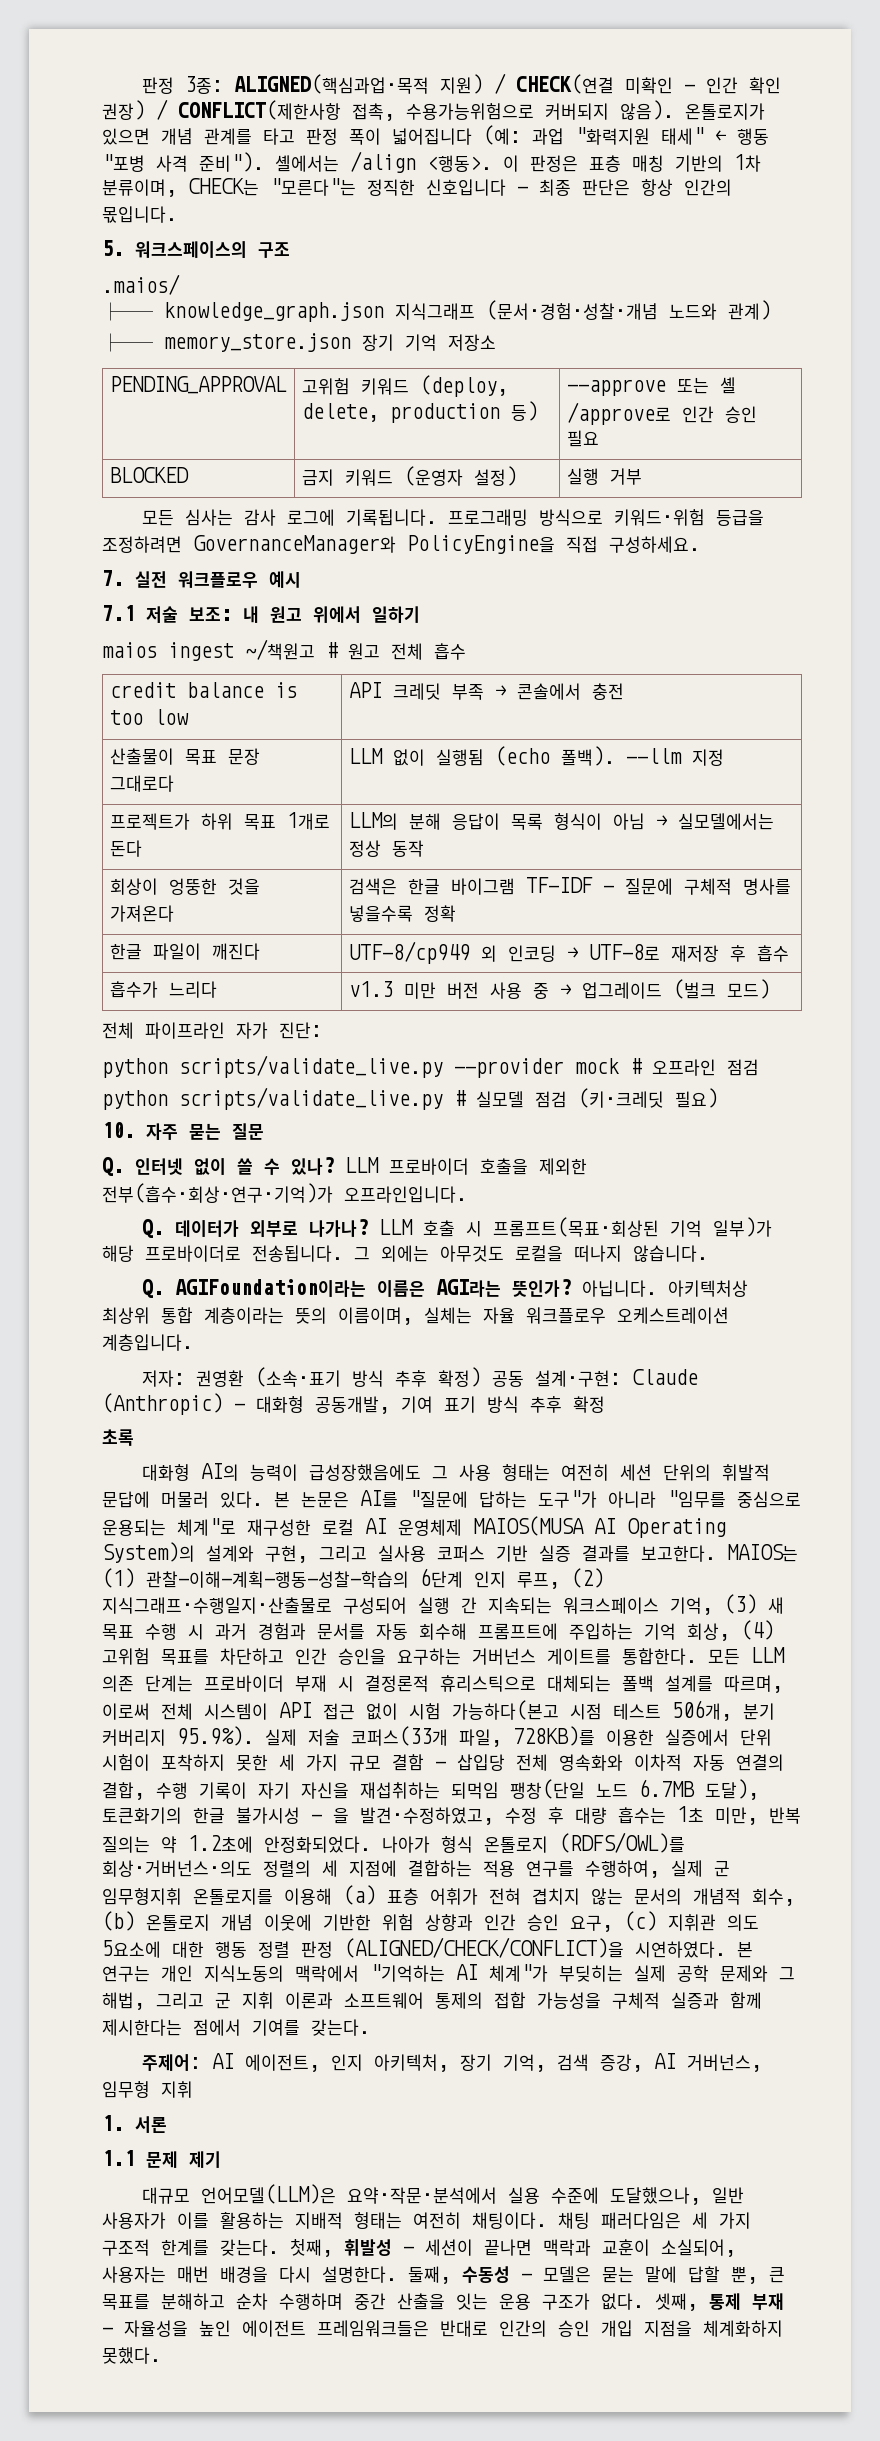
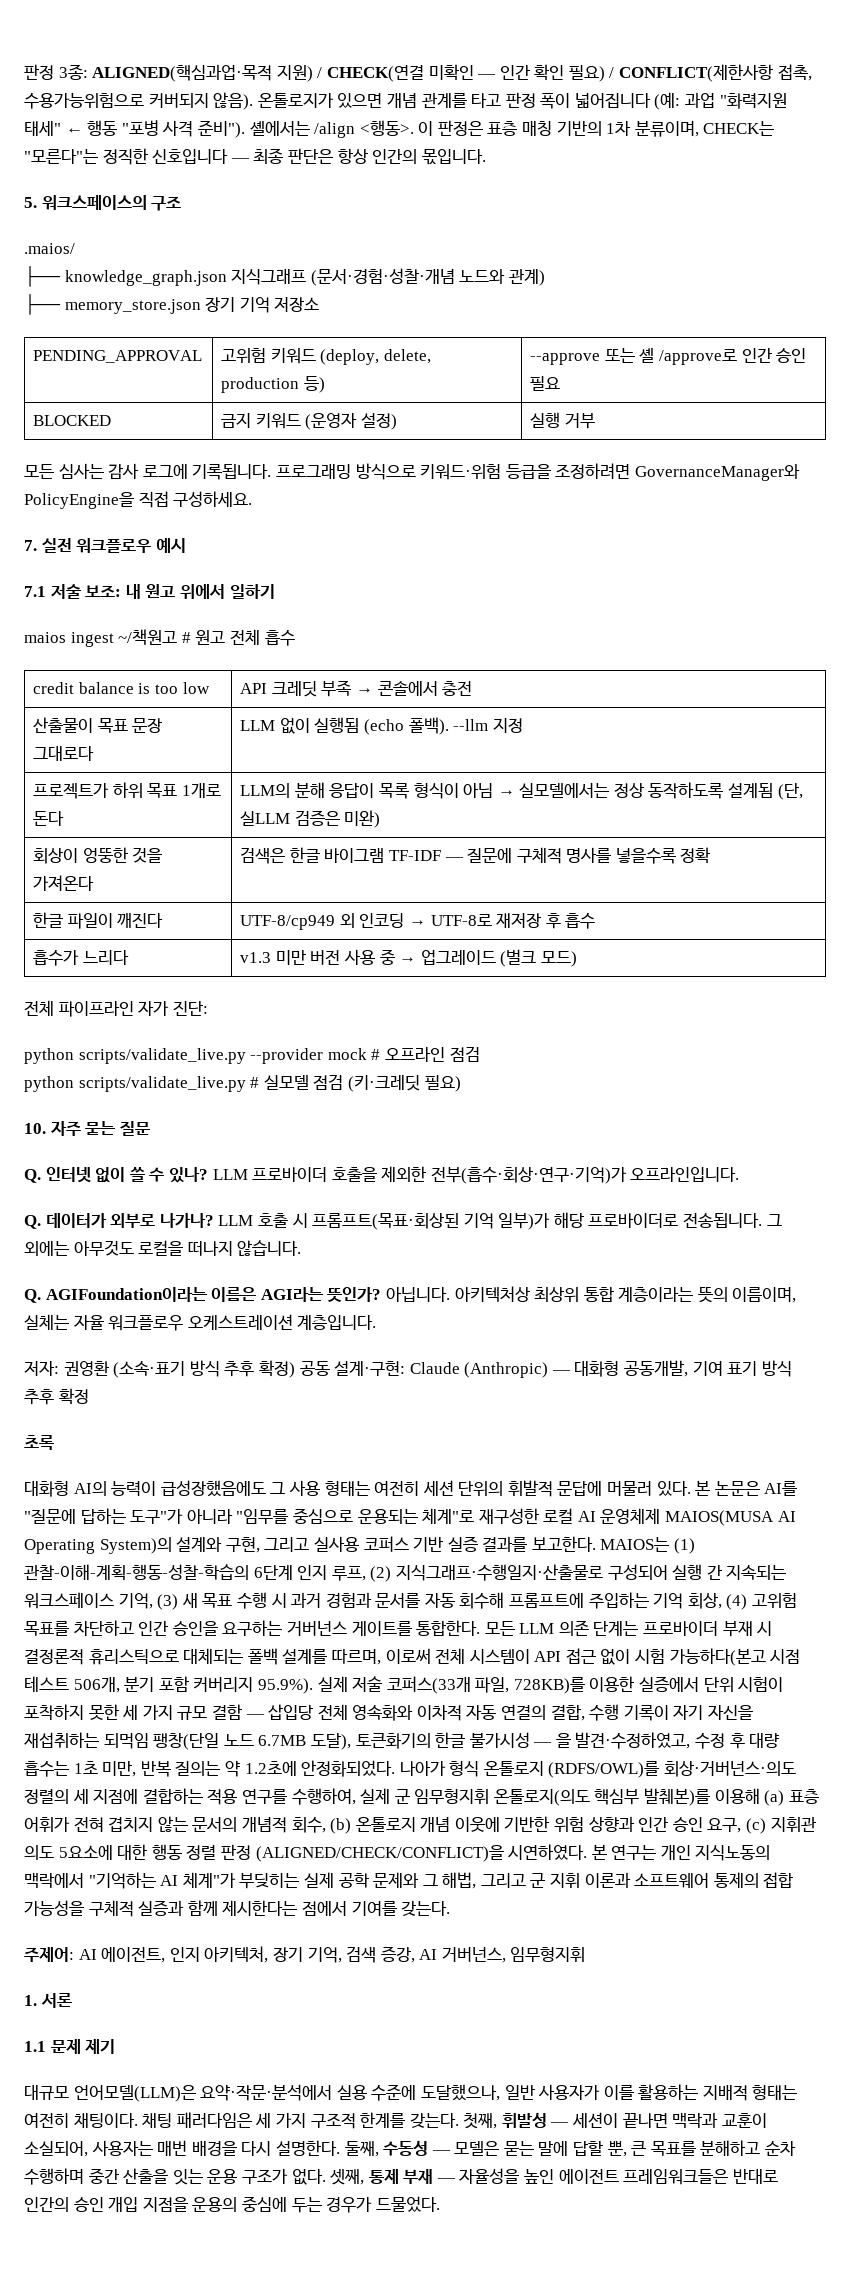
[102,100,145,120] 권장) -> [568,65,605,82] 필요)
[391,840,424,857] 동작 -> [648,782,803,800] [240,810,381,828] 동작하도록 설계됨 (단, 실LLM 검증은 미완)
(775, 1711) none -> [158,1676,189,1692] 포함
[193,1888,273,1905] 온톨로지를 -> [493,1788,711,1806] 온톨로지(의도 핵심부 발췌본)를
[102,2081,193,2098] 임무형 지휘 -> [510,1947,586,1962] 임무형지휘
[703,2320,783,2337] [102,2347,161,2364] 체계화하지 못했다. -> [192,2196,440,2213] 운용의 중심에 두는 경우가 드물었다.

